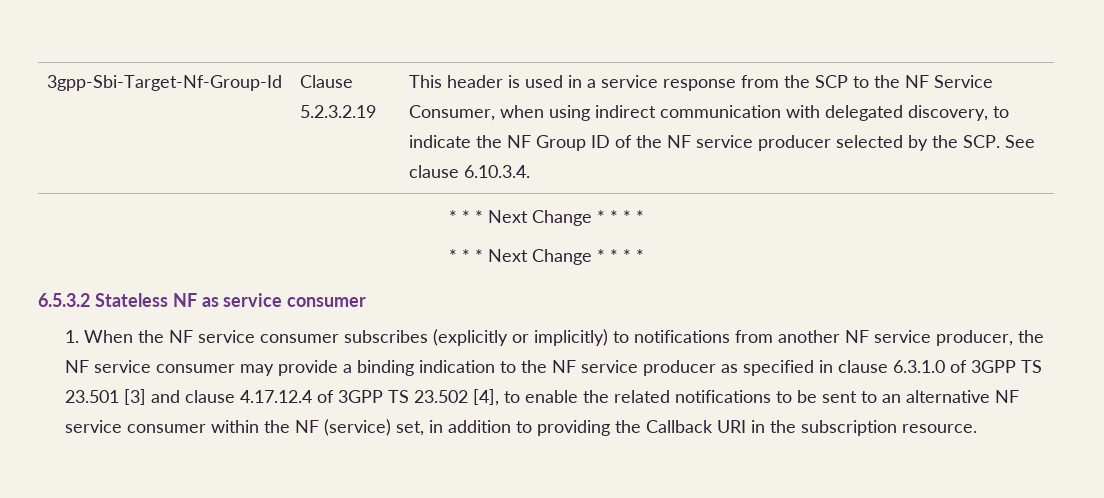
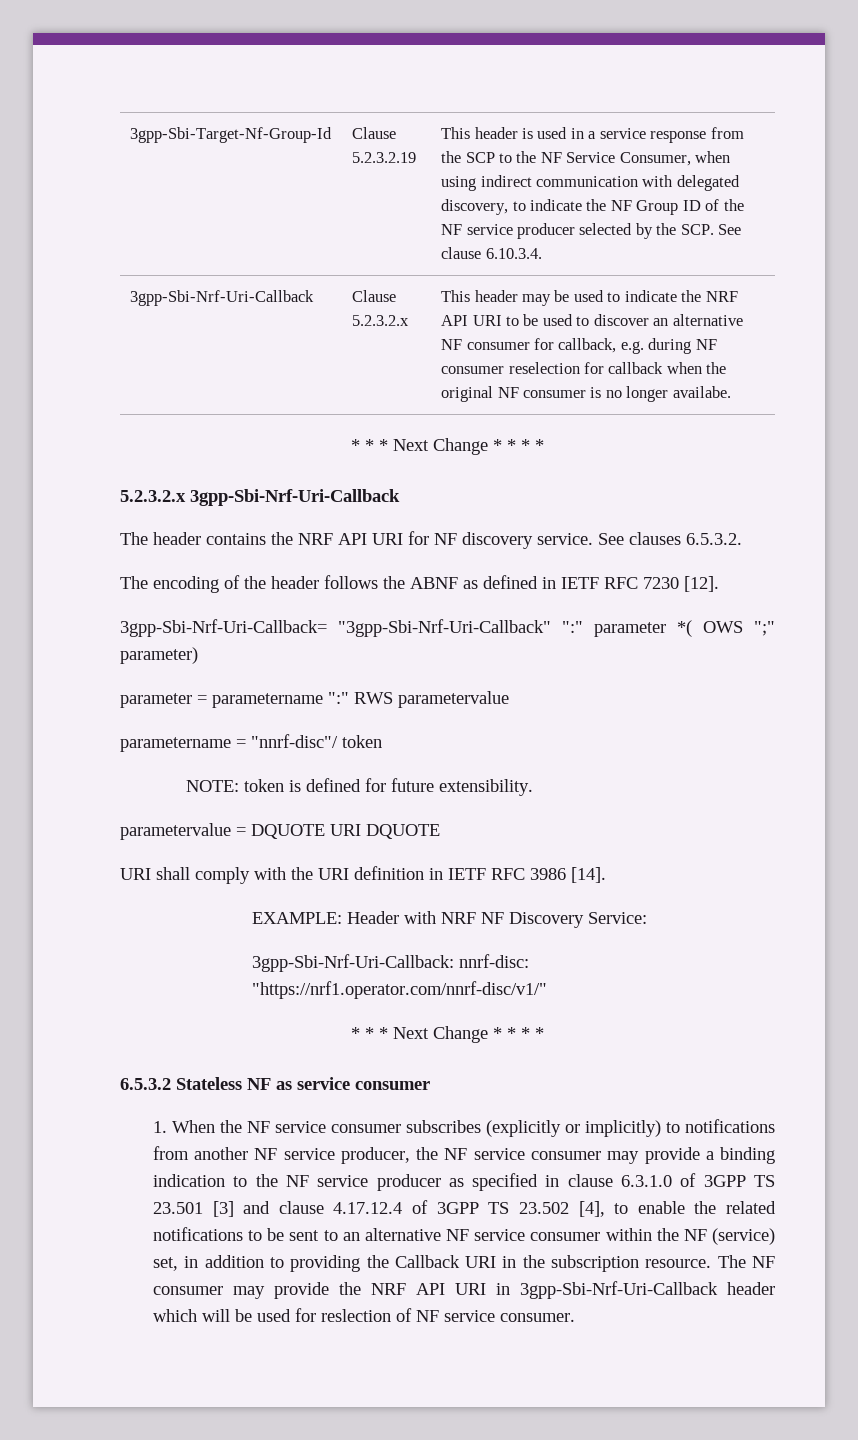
[449,210,644,226] // * * * Next Change * * * * -> [130,290,315,306] [352,290,397,302] [352,315,410,326] [441,290,738,306] [441,314,743,326] [441,338,717,354] [441,362,727,374] [441,386,731,402] [351,438,544,455] [120,489,400,506] [120,531,742,549] [120,575,719,593] [120,619,775,637] [120,647,198,664] [120,691,509,708] [120,734,382,752] [185,778,533,796] [120,823,440,840] [120,866,606,884] [251,911,647,928] [251,954,529,972] [251,981,547,999] // 3gpp-Sbi-Nrf-Uri-Callback | Clause 5.2.3.2.x | This header may be used to indicate the NRF API URI to be used to discover an alternative NF consumer for callback, e.g. during NF consumer reselection for callback when the original NF consumer is no longer availabe. // * * * Next Change * * * * // 5.2.3.2.x 3gpp-Sbi-Nrf-Uri-Callback // The header contains the NRF API URI for NF discovery service. See clauses 6.5.3.2. // The encoding of the header follows the ABNF as defined in IETF RFC 7230 [12]. // 3gpp-Sbi-Nrf-Uri-Callback= "3gpp-Sbi-Nrf-Uri-Callback" ":" parameter *( OWS ";" parameter) // parameter = parametername ":" RWS parametervalue // parametername = "nnrf-disc"/ token // NOTE: token is defined for future extensibility. // parametervalue = DQUOTE URI DQUOTE // URI shall comply with the URI definition in IETF RFC 3986 [14]. // EXAMPLE: Header with NRF NF Discovery Service: // 3gpp-Sbi-Nrf-Uri-Callback: nnrf-disc: "https://nrf1.operator.com/nnrf-disc/v1/"
(978, 428) none -> [717,1255,775,1268] [152,1281,775,1299] [152,1308,575,1322] The NF consumer may provide the NRF API URI in 3gpp-Sbi-Nrf-Uri-Callback header which will be used for reslection of NF service consumer.

